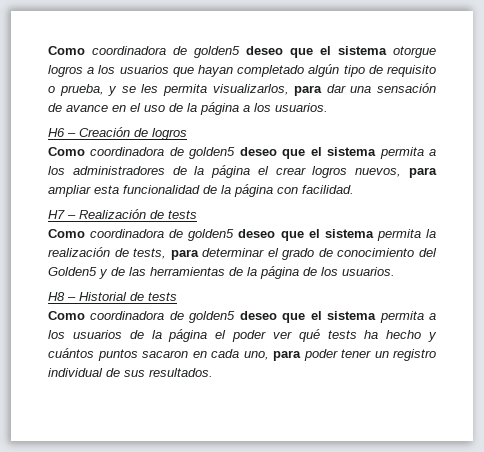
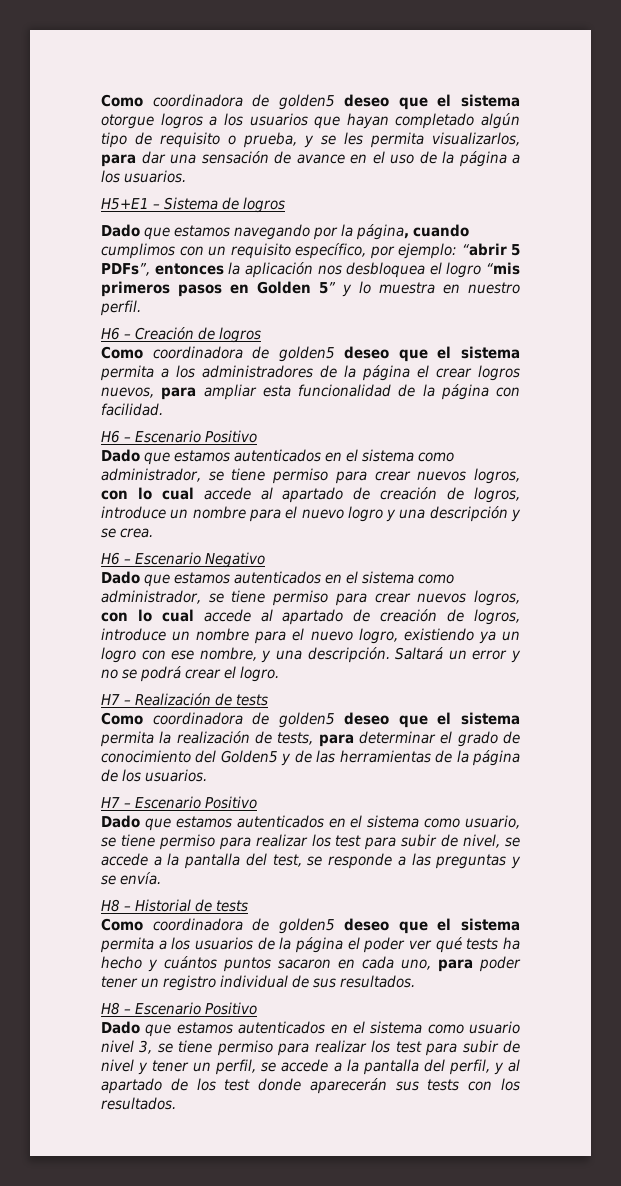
(328, 107) none -> [101,197,286,213] [101,224,470,240] [101,243,520,259] [101,262,520,278] [101,281,520,297] [100,300,141,316] // H5+E1 – Sistema de logros // Dado que estamos navegando por la página, cuando cumplimos con un requisito específico, por ejemplo: “abrir 5 PDFs”, entonces la aplicación nos desbloquea el logro “mis primeros pasos en Golden 5” y lo muestra en nuestro perfil.
(354, 189) none -> [101,430,258,443] [101,449,455,465] [101,468,521,484] [101,487,521,503] [101,506,522,522] [101,528,154,538] [101,552,266,568] [101,571,455,587] [101,590,521,606] [101,609,521,625] [101,628,520,644] [101,647,521,663] [101,666,280,682] // H6 – Escenario Positivo // Dado que estamos autenticados en el sistema como administrador, se tiene permiso para crear nuevos logros, con lo cual accede al apartado de creación de logros, introduce un nombre para el nuevo logro y una descripción y se crea. // H6 – Escenario Negativo // Dado que estamos autenticados en el sistema como administrador, se tiene permiso para crear nuevos logros, con lo cual accede al apartado de creación de logros, introduce un nombre para el nuevo logro, existiendo ya un logro con ese nombre, y una descripción. Saltará un error y no se podrá crear el logro.
(395, 271) none -> [101,796,258,809] [101,815,520,831] [101,834,521,850] [101,853,521,869] [101,872,162,885] // H7 – Escenario Positivo // Dado que estamos autenticados en el sistema como usuario, se tiene permiso para realizar los test para subir de nivel, se accede a la pantalla del test, se responde a las preguntas y se envía.
(213, 372) none -> [101,1002,258,1015] [101,1021,520,1037] [101,1040,520,1056] [101,1059,520,1075] [101,1078,520,1094] [101,1097,176,1110] // H8 – Escenario Positivo // Dado que estamos autenticados en el sistema como usuario nivel 3, se tiene permiso para realizar los test para subir de nivel y tener un perfil, se accede a la pantalla del perfil, y al apartado de los test donde aparecerán sus tests con los resultados.

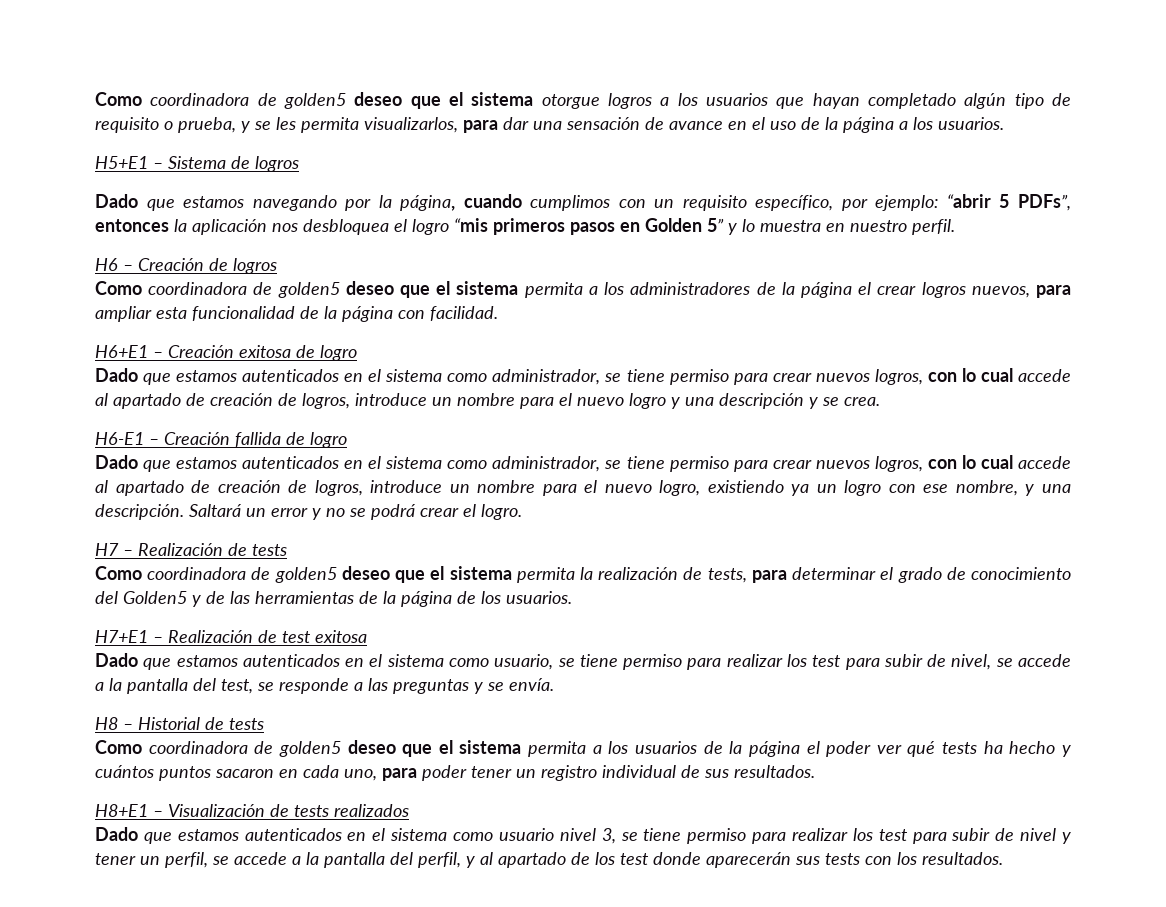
[101,430,258,443] H6 – Escenario Positivo -> [95,345,357,361] H6+E1 – Creación exitosa de logro
[101,552,266,568] H6 – Escenario Negativo -> [95,432,347,448] H6-E1 – Creación fallida de logro
[101,796,258,809] H7 – Escenario Positivo -> [95,630,367,643] H7+E1 – Realización de test exitosa
[101,1002,258,1015] H8 – Escenario Positivo -> [95,804,409,817] H8+E1 – Visualización de tests realizados

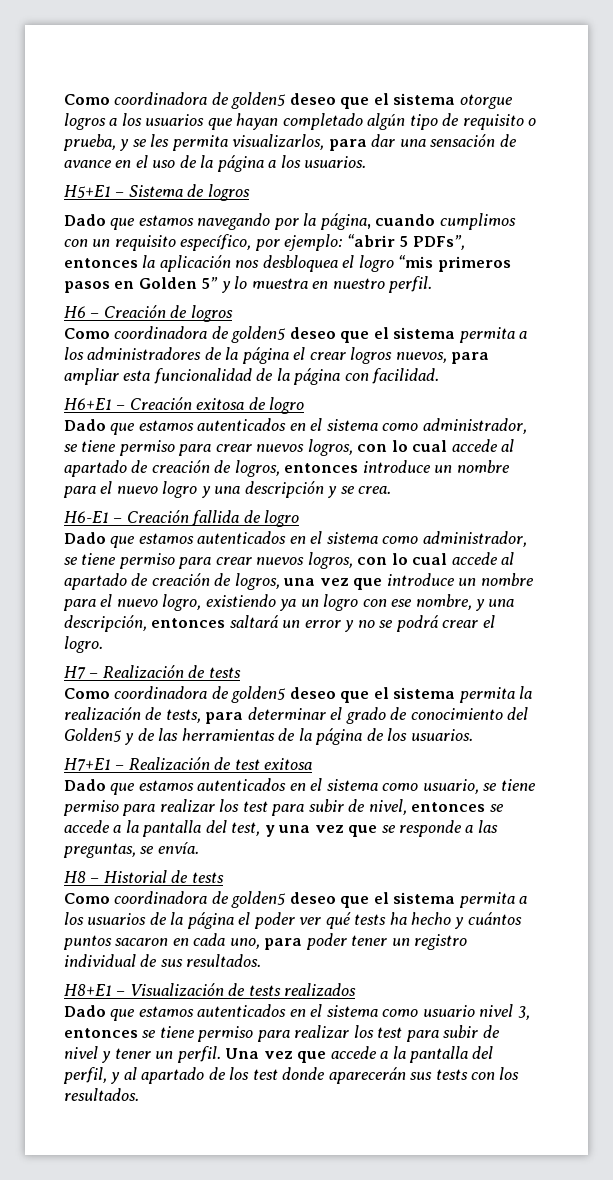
(350, 401) none -> [284,463,359,473] entonces
(363, 488) none -> [283,578,383,590] una vez que
[95,504,242,520] descripción. Saltará -> [64,615,278,632] descripción, entonces saltará
(992, 662) none -> [411,802,486,812] entonces
(253, 686) none -> [264,825,378,837] y una vez que
[393,679,483,694] preguntas y -> [63,843,136,858] preguntas,
(616, 836) none -> [64,1028,138,1038] entonces
[165,852,229,868] perfil, se -> [176,1046,327,1063] perfil. Una vez que

